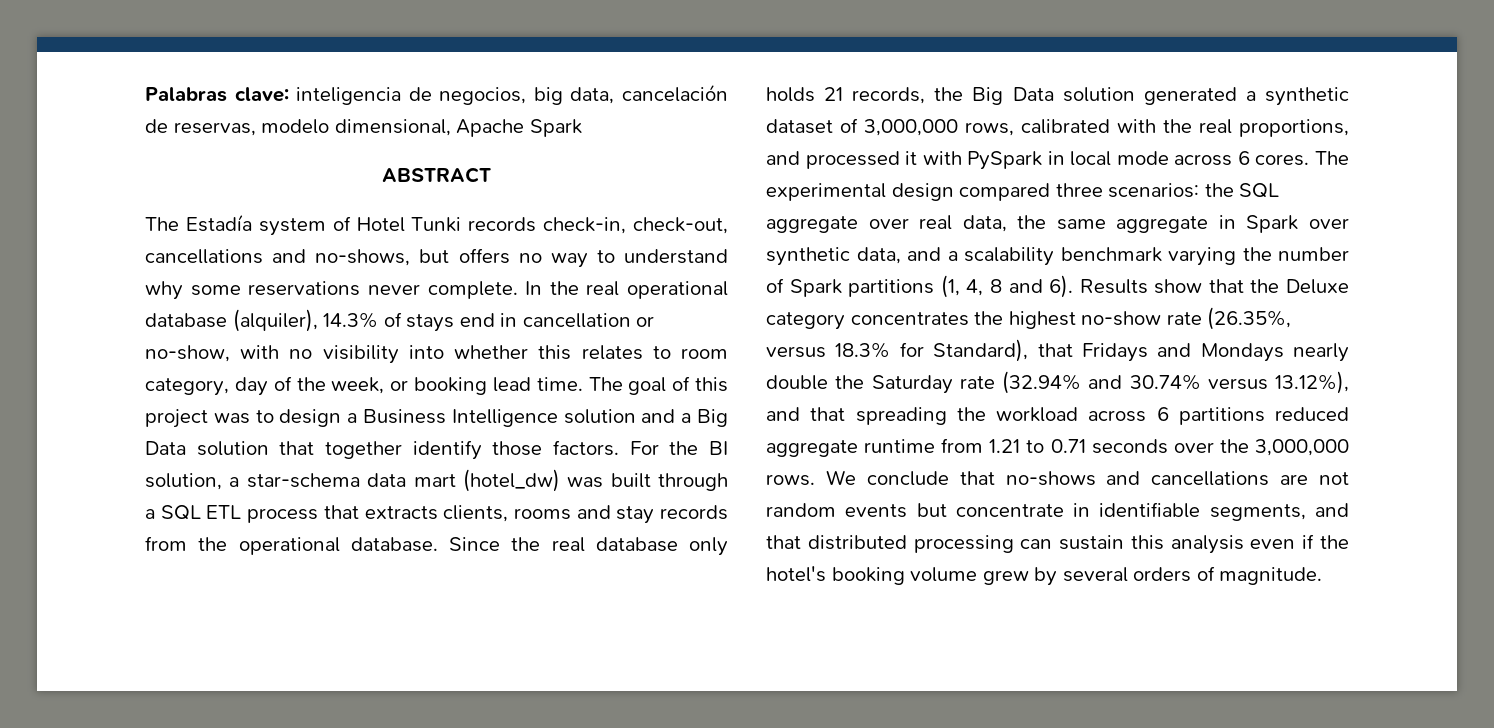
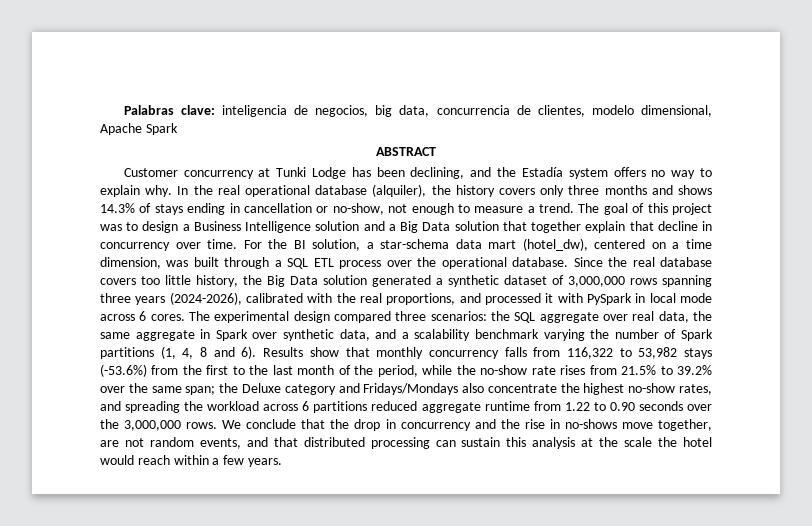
[621,84,728,102] [145,119,256,136] cancelación de reservas, -> [436,105,585,117] concurrencia de clientes,
[145,214,728,236] [145,248,728,268] [145,281,518,300] The Estadía system of Hotel Tunki records check-in, check-out, cancellations and no-shows, but offers no way to understand why some reservations never complete. -> [123,167,712,179] [100,185,173,197] Customer concurrency at Tunki Lodge has been declining, and the Estadía system offers no way to explain why.
(318, 320) none -> [431,185,712,197] the history covers only three months and shows
[459,313,495,327] end -> [187,203,226,215] ending
[240,345,728,364] [145,376,583,396] with no visibility into whether this relates to room category, day of the week, or booking lead time. -> [388,203,575,215] not enough to measure a trend.
[412,440,619,460] identify those factors. -> [585,221,713,233] [100,239,238,251] explain that decline in concurrency over time.
[462,469,560,492] (hotel_dw) -> [522,238,712,251] [100,257,161,269] (hotel_dw), centered on a time dimension,
[323,505,728,524] [145,536,187,551] that extracts clients, rooms and stay records from -> [386,260,412,267] over
[689,537,728,556] [766,87,926,104] only holds 21 records, -> [100,275,238,287] covers too little history,
[965,122,1014,136] rows, -> [630,275,712,287] [100,292,242,305] rows spanning three years (2024-2026),
[1250,279,1349,294] [766,307,1292,330] [766,339,1349,362] [766,371,1349,394] [766,407,846,421] the Deluxe category concentrates the highest no-show rate (26.35%, versus 18.3% for Standard), that Fridays and Mondays nearly double the Saturday rate (32.94% and 30.74% versus 13.12%), and that -> [376,347,712,359] [100,364,712,377] [100,383,712,395] [100,401,121,411] monthly concurrency falls from 116,322 to 53,982 stays (-53.6%) from the first to the last month of the period, while the no-show rate rises from 21.5% to 39.2% over the same span; the Deluxe category and Fridays/Mondays also concentrate the highest no-show rates, and
[989,439,1086,453] 1.21 to 0.71 -> [564,402,635,411] 1.22 to 0.90
[1005,471,1349,486] [766,502,1306,521] no-shows and cancellations are not random events but concentrate in identifiable segments, -> [330,419,712,431] [100,437,241,449] the drop in concurrency and the rise in no-shows move together, are not random events,
[1250,534,1349,549] [766,566,1323,586] even if the hotel's booking volume grew by several orders of magnitude. -> [581,437,712,447] [100,455,282,467] at the scale the hotel would reach within a few years.

